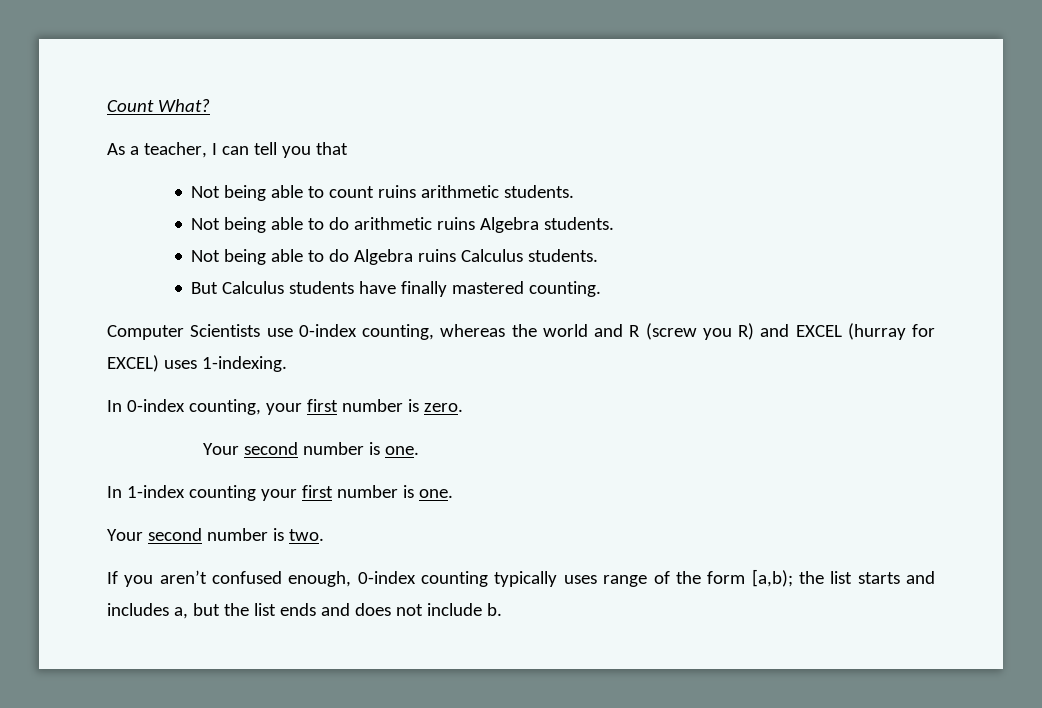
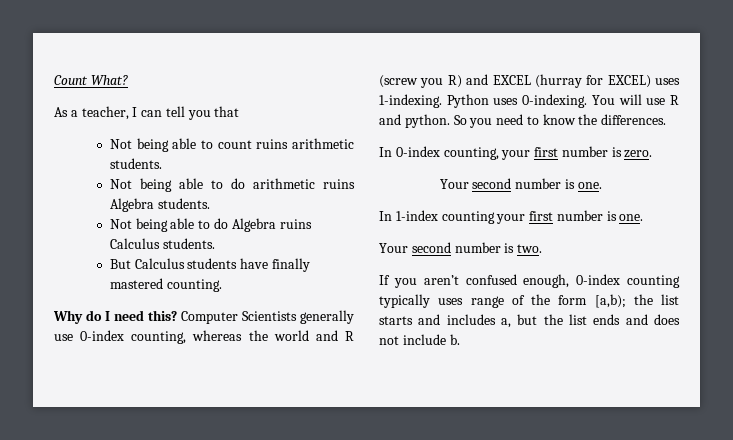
(602, 289) none -> [53,310,177,324] Why do I need this?
(261, 330) none -> [300,310,354,324] generally
(287, 364) none -> [446,94,679,108] [379,114,667,128] Python uses 0-indexing. You will use R and python. So you need to know the differences.

